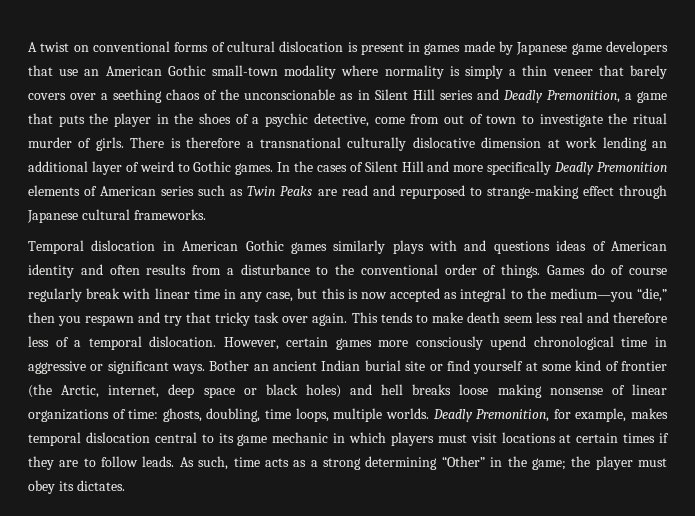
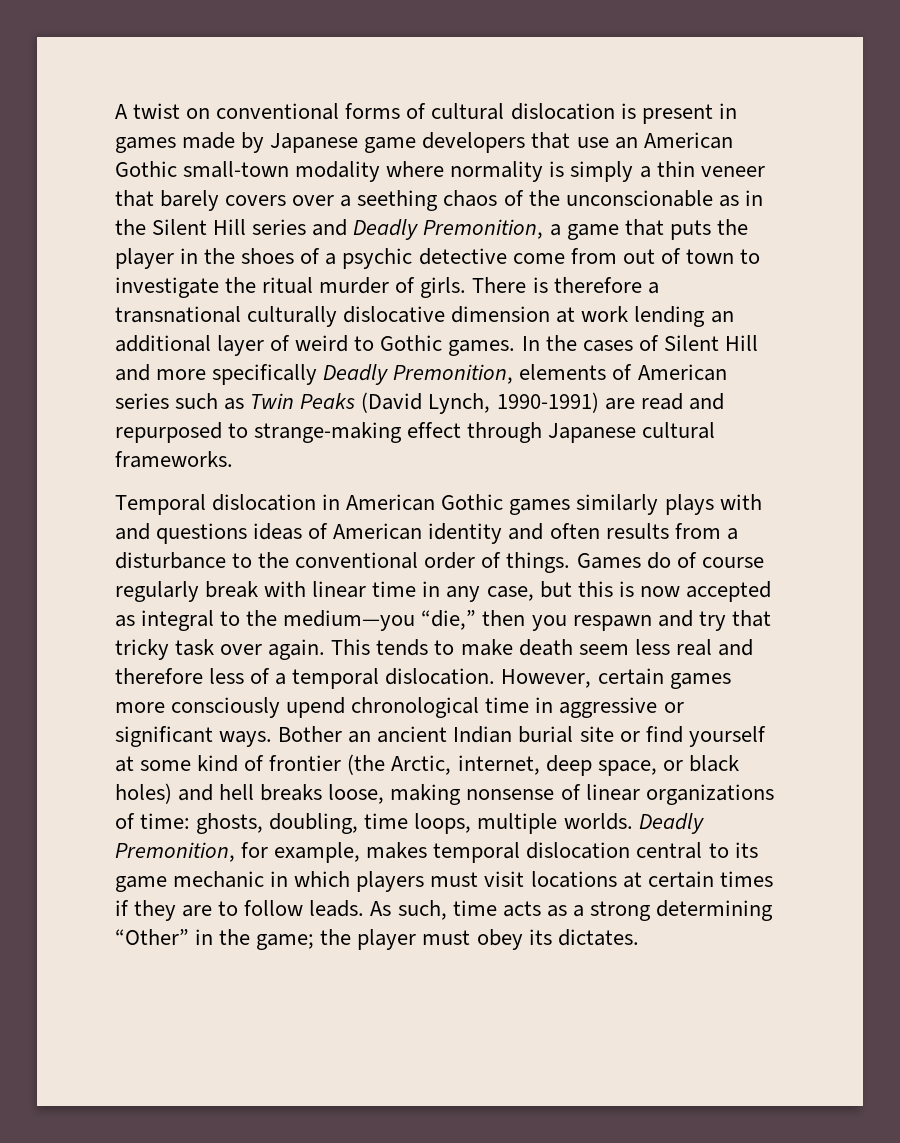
(370, 95) none -> [115,219,146,235] the
[313,113,369,127] detective, -> [418,248,507,265] detective
[596,162,667,172] Premonition -> [393,364,514,384] Premonition,
(313, 191) none -> [361,392,599,414] (David Lynch, 1990-1991)
[203,387,235,398] space -> [597,760,657,776] space,
[459,384,489,395] loose -> [328,784,385,804] loose,

